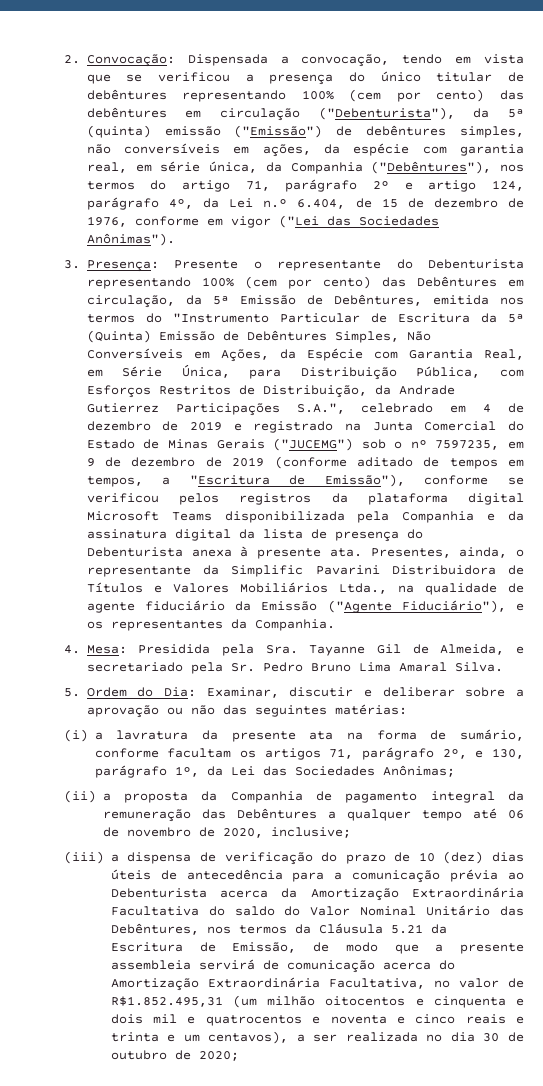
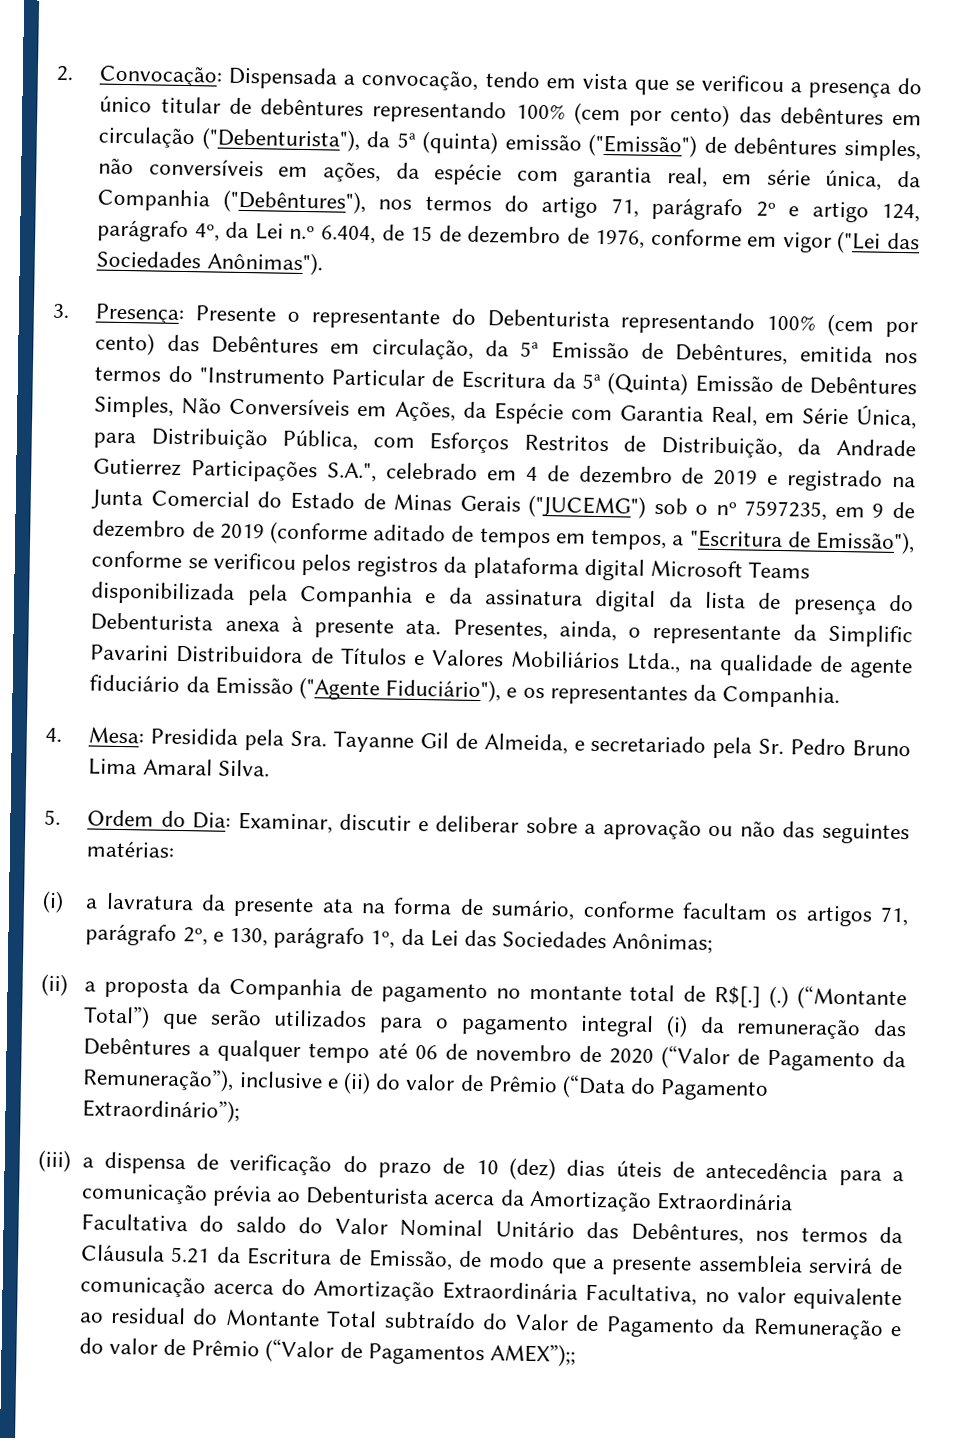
[430,791,495,803] integral -> [495,984,907,1011] [83,1005,688,1038] no montante total de R$[.] (.) (“Montante Total”) que serão utilizados para o pagamento integral (i)
[222,827,351,838] 2020, inclusive; -> [608,1045,906,1072] [82,1067,770,1101] [82,1098,241,1124] 2020 (“Valor de Pagamento da Remuneração”), inclusive e (ii) do valor de Prêmio (“Data do Pagamento Extraordinário”);
[508,978,524,988] [110,995,524,1008] [110,1014,524,1026] [110,1031,524,1044] [110,1050,239,1061] de R$1.852.495,31 (um milhão oitocentos e cinquenta e dois mil e quatrocentos e noventa e cinco reais e trinta e um centavos), a ser realizada no dia 30 de outubro de 2020; -> [793,1287,902,1311] [78,1306,903,1340] [78,1337,576,1367] equivalente ao residual do Montante Total subtraído do Valor de Pagamento da Remuneração e do valor de Prêmio (“Valor de Pagamentos AMEX”);;

